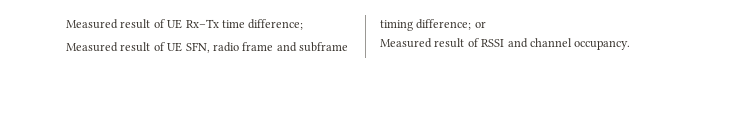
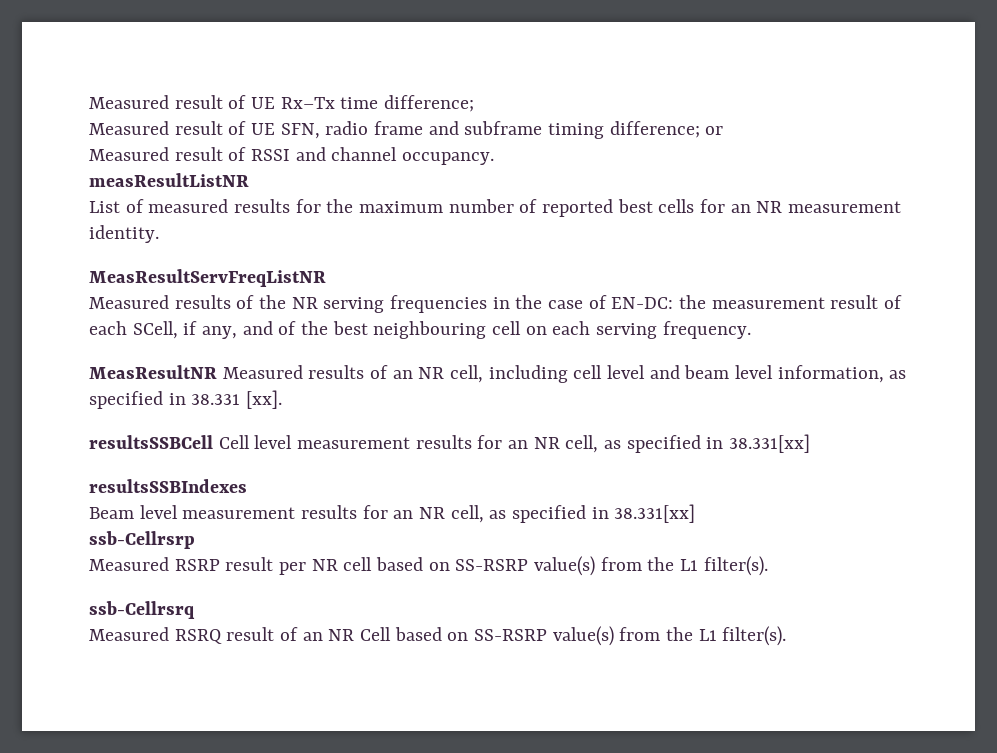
(631, 45) none -> [89,173,249,187] [89,199,902,217] [89,225,159,243] [89,269,326,287] [89,295,903,313] [89,321,751,339] [89,365,907,383] [89,390,283,409] [89,434,811,453] [89,479,247,493] [89,504,696,523] [89,531,195,549] [89,556,768,576] [89,601,195,619] [89,626,787,646] // measResultListNR // List of measured results for the maximum number of reported best cells for an NR measurement identity. // MeasResultServFreqListNR // Measured results of the NR serving frequencies in the case of EN-DC: the measurement result of each SCell, if any, and of the best neighbouring cell on each serving frequency. // MeasResultNR Measured results of an NR cell, including cell level and beam level information, as specified in 38.331 [xx]. // resultsSSBCell Cell level measurement results for an NR cell, as specified in 38.331[xx] // resultsSSBIndexes // Beam level measurement results for an NR cell, as specified in 38.331[xx] // ssb-Cellrsrp // Measured RSRP result per NR cell based on SS-RSRP value(s) from the L1 filter(s). // ssb-Cellrsrq // Measured RSRQ result of an NR Cell based on SS-RSRP value(s) from the L1 filter(s).

